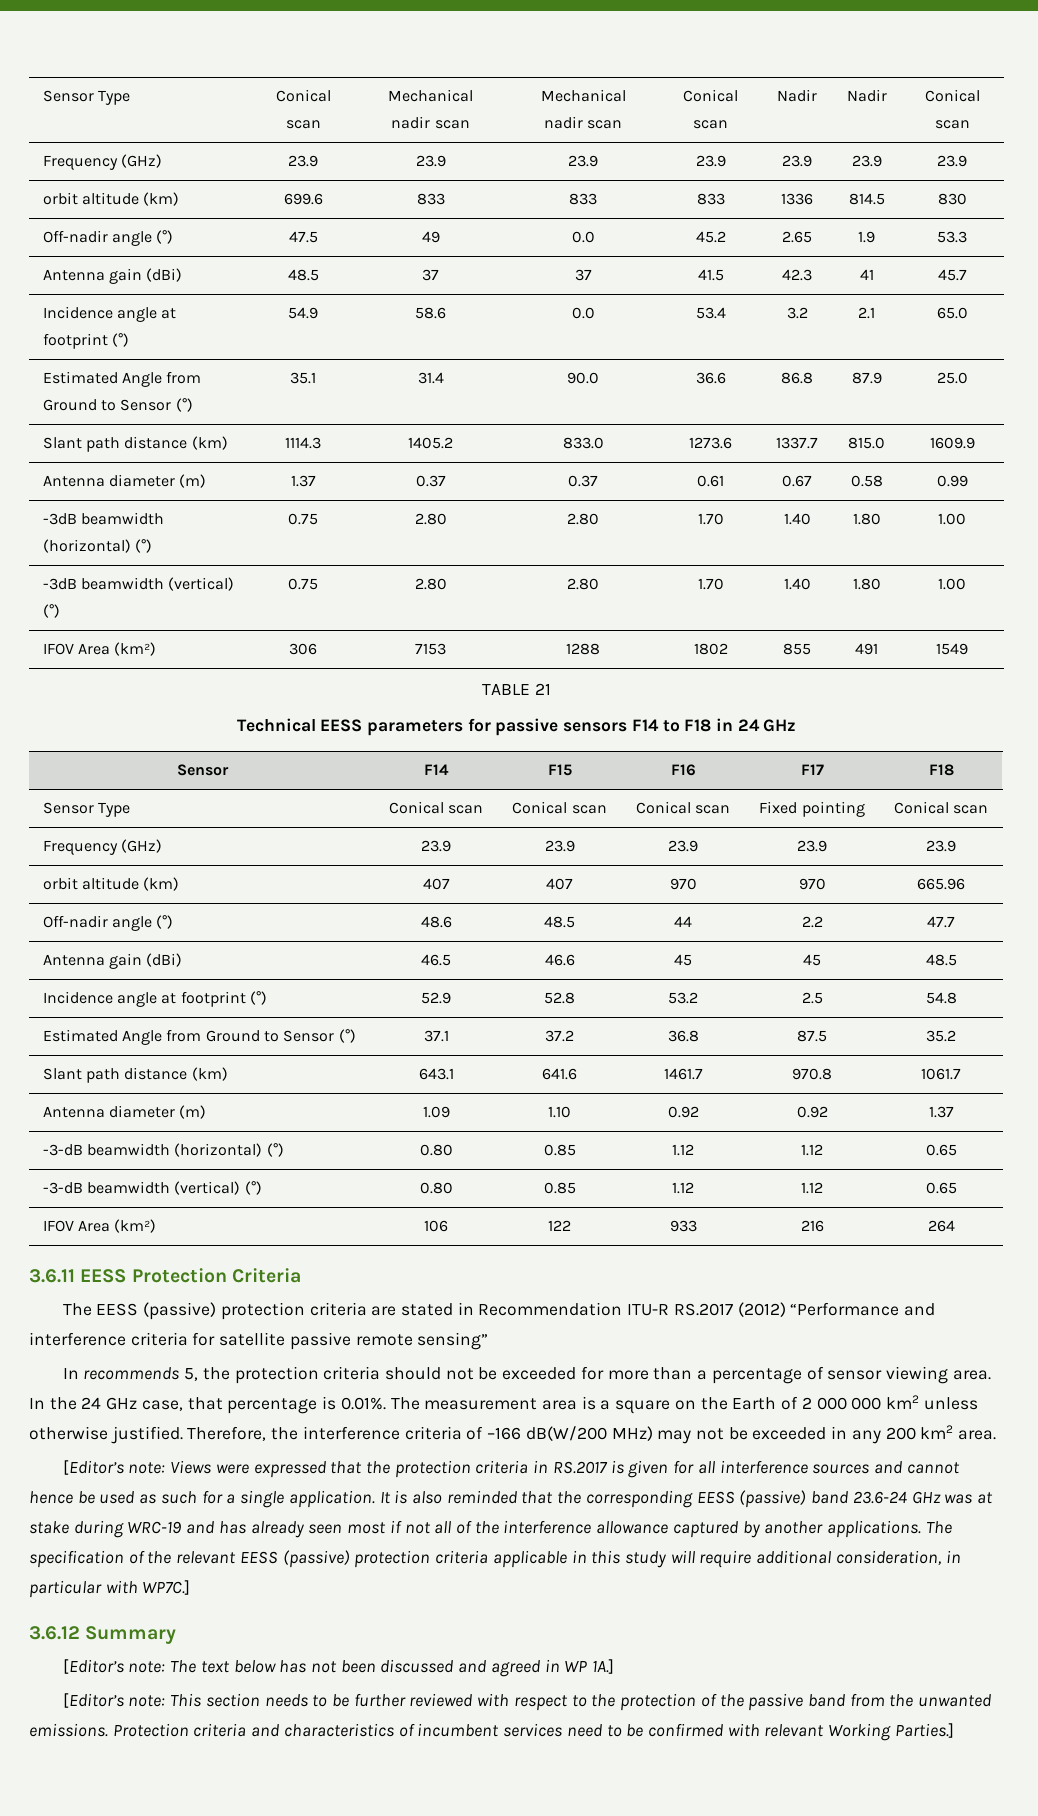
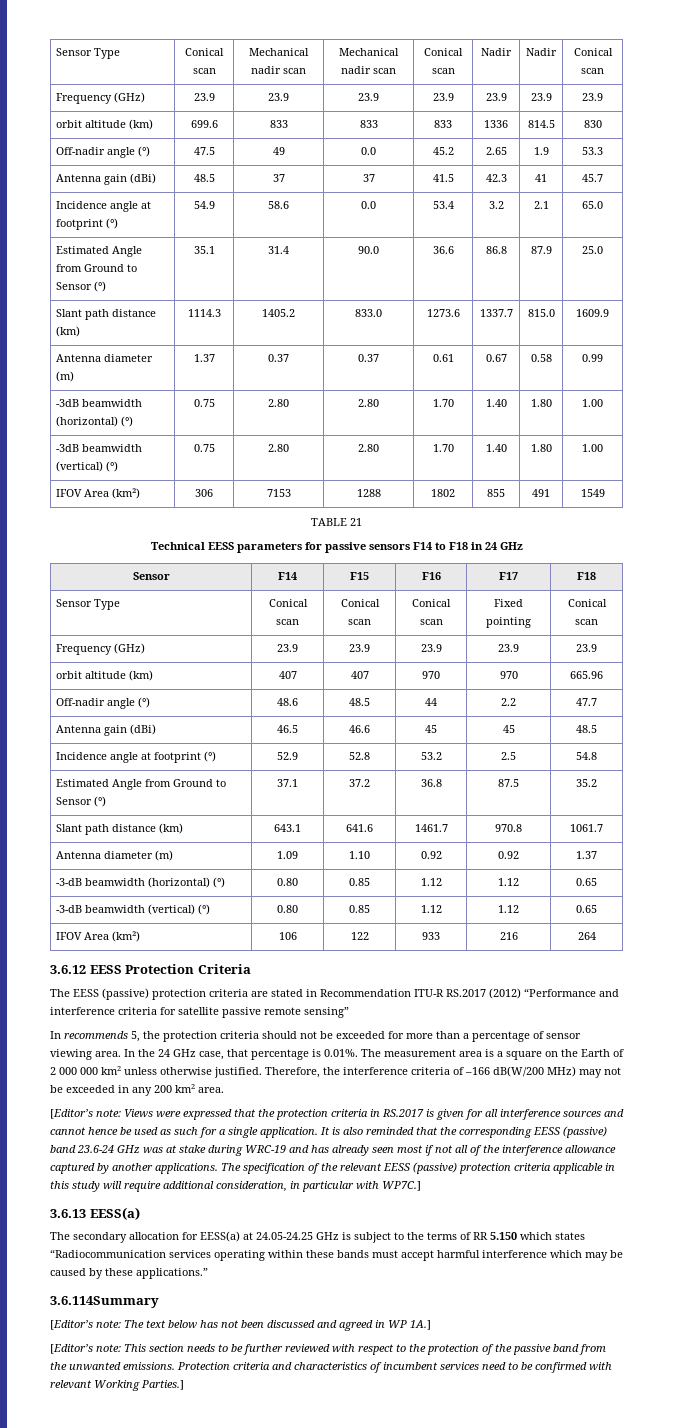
[29,1269,75,1283] 3.6.11 -> [50,965,86,974] 3.6.12
[29,1626,177,1644] 3.6.12 Summary -> [50,1207,140,1220] [50,1231,585,1243] [50,1249,623,1261] [50,1268,208,1279] [50,1296,159,1308] 3.6.13 EESS(a) // The secondary allocation for EESS(a) at 24.05-24.25 GHz is subject to the terms of RR 5.150 which states “Radiocommunication services operating within these bands must accept harmful interference which may be caused by these applications.” // 3.6.114Summary

